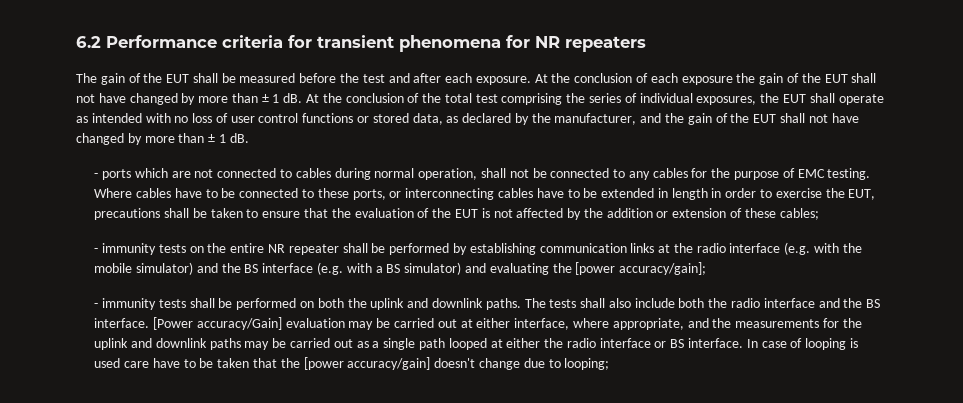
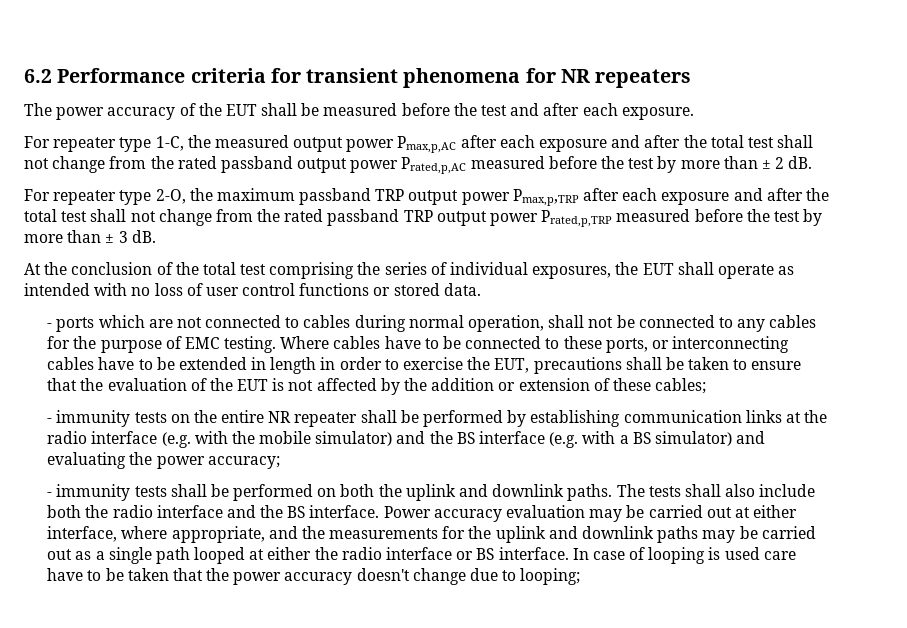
[100,73,125,85] gain -> [56,107,176,120] power accuracy
[534,73,877,85] [76,93,303,105] At the conclusion of each exposure the gain of the EUT shall not have changed by more than ± 1 dB. -> [24,135,814,153] [24,156,813,174] [24,188,829,206] [24,209,823,227] [24,230,156,243] // For repeater type 1-C, the measured output power Pmax,p,AC after each exposure and after the total test shall not change from the rated passband output power Prated,p,AC measured before the test by more than ± 2 dB. // For repeater type 2-O, the maximum passband TRP output power Pmax,p,TRP after each exposure and after the total test shall not change from the rated passband TRP output power Prated,p,TRP measured before the test by more than ± 3 dB. //
[412,113,859,125] [76,133,249,145] data, as declared by the manufacturer, and the gain of the EUT shall not have changed by more than ± 1 dB. -> [443,283,481,296] data.
[575,262,707,275] [power accuracy/gain]; -> [156,456,280,469] power accuracy;
[153,317,282,330] [Power accuracy/Gain] -> [383,506,502,522] Power accuracy
[303,357,431,370] [power accuracy/gain] -> [233,572,353,585] power accuracy

